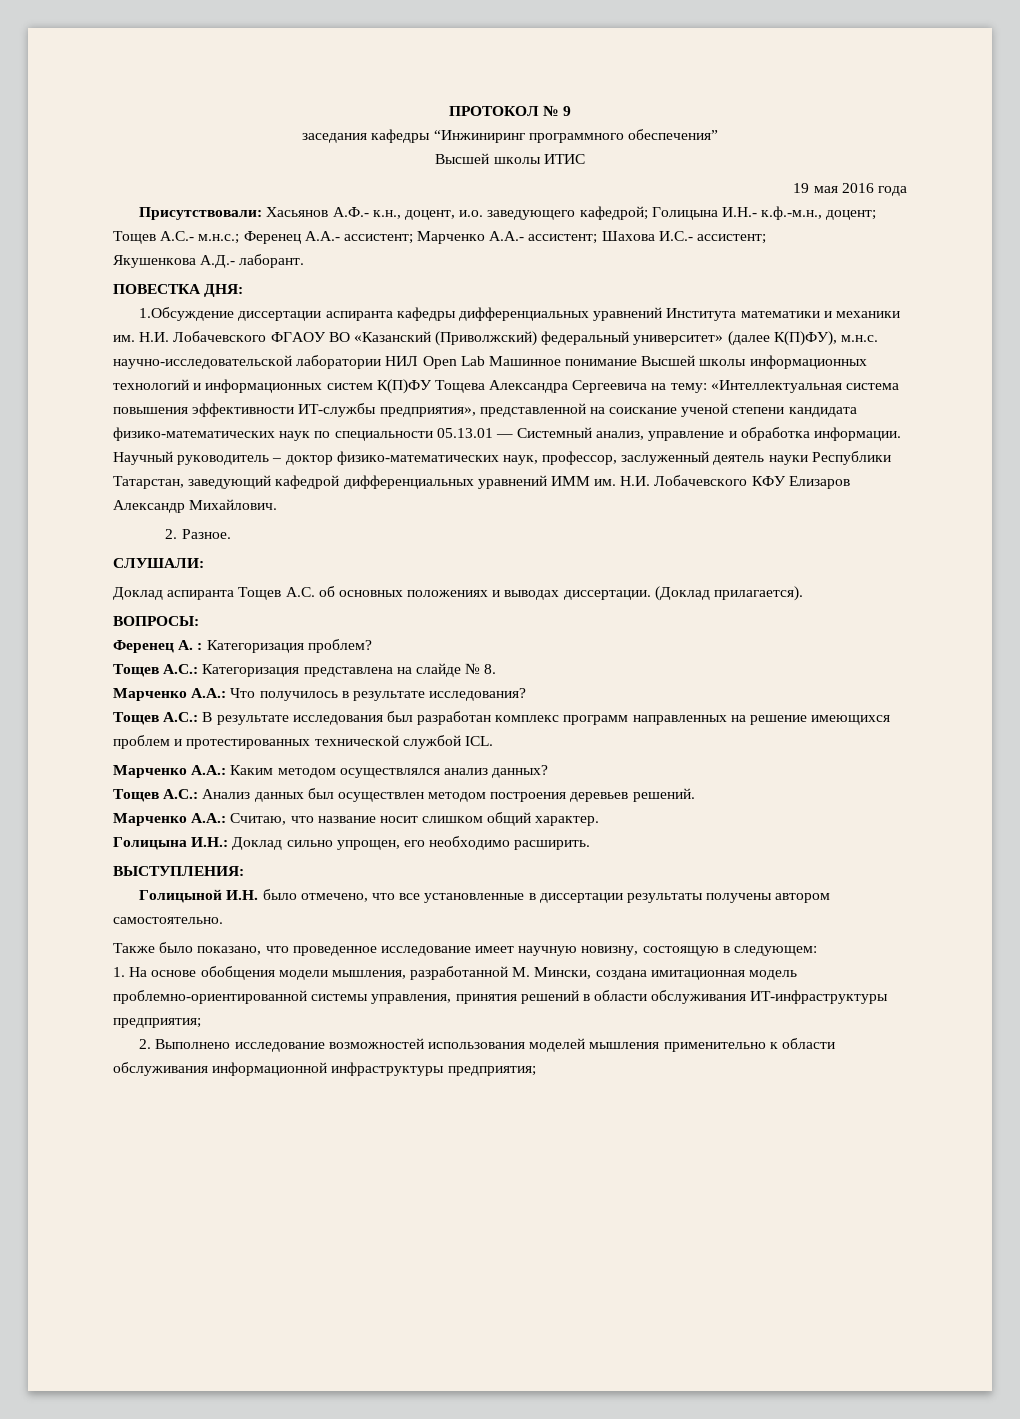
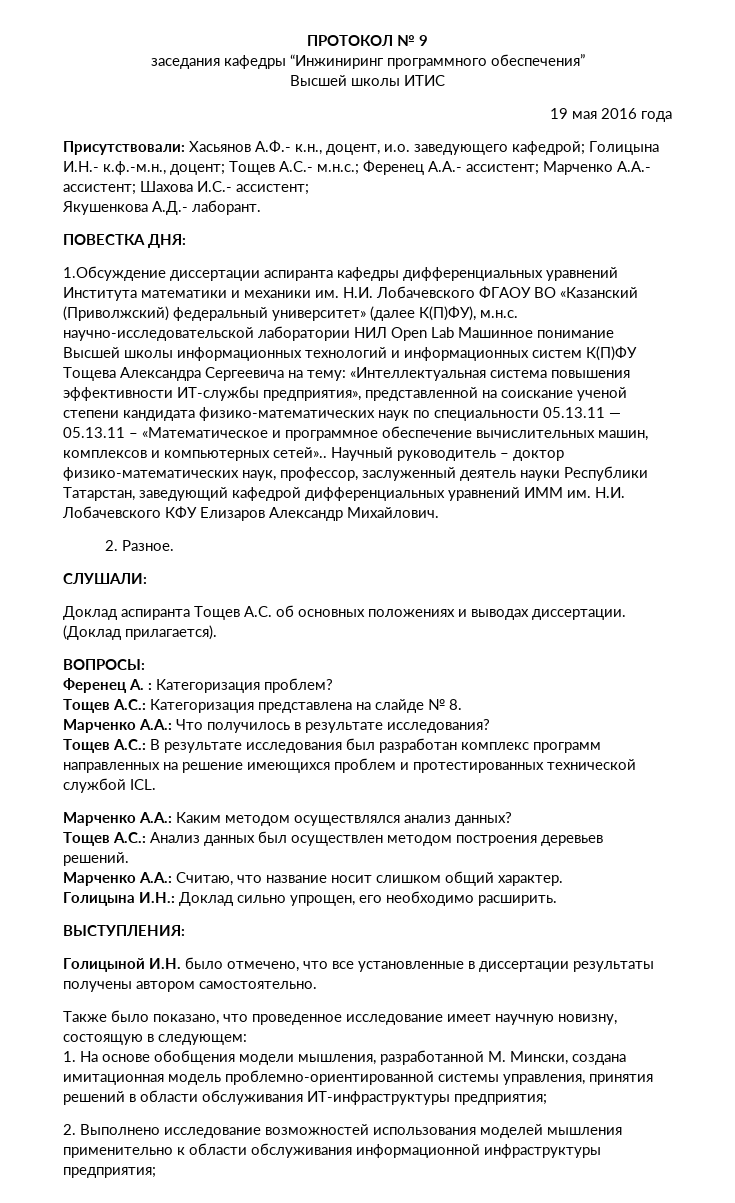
[436,427,902,441] 05.13.01 — Системный анализ, управление и обработка информации. -> [543,407,621,418] [63,426,648,441] [63,447,327,461] 05.13.11 — 05.13.11 – «Математическое и программное обеспечение вычислительных машин, комплексов и компьютерных сетей»..

